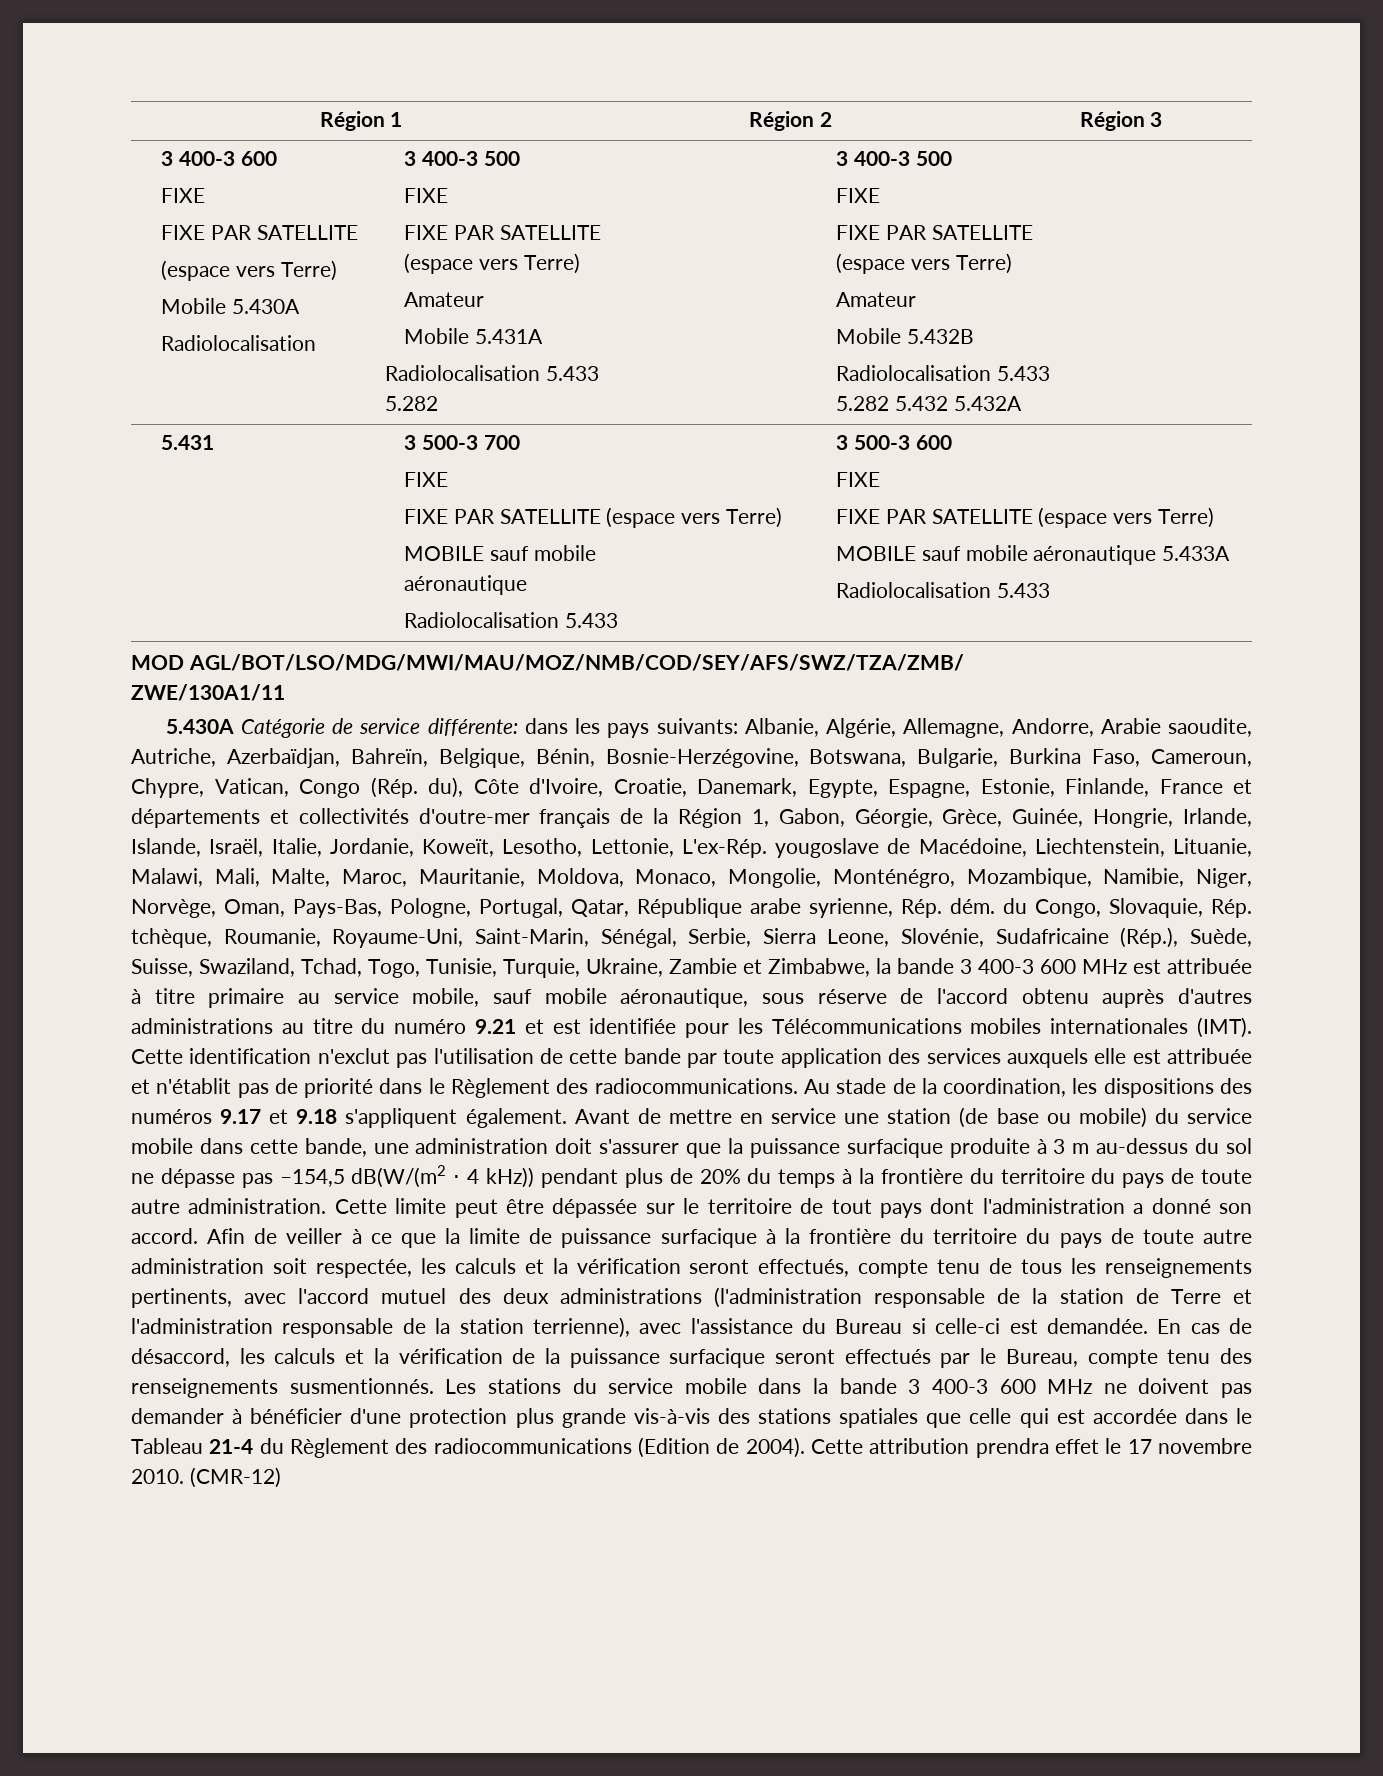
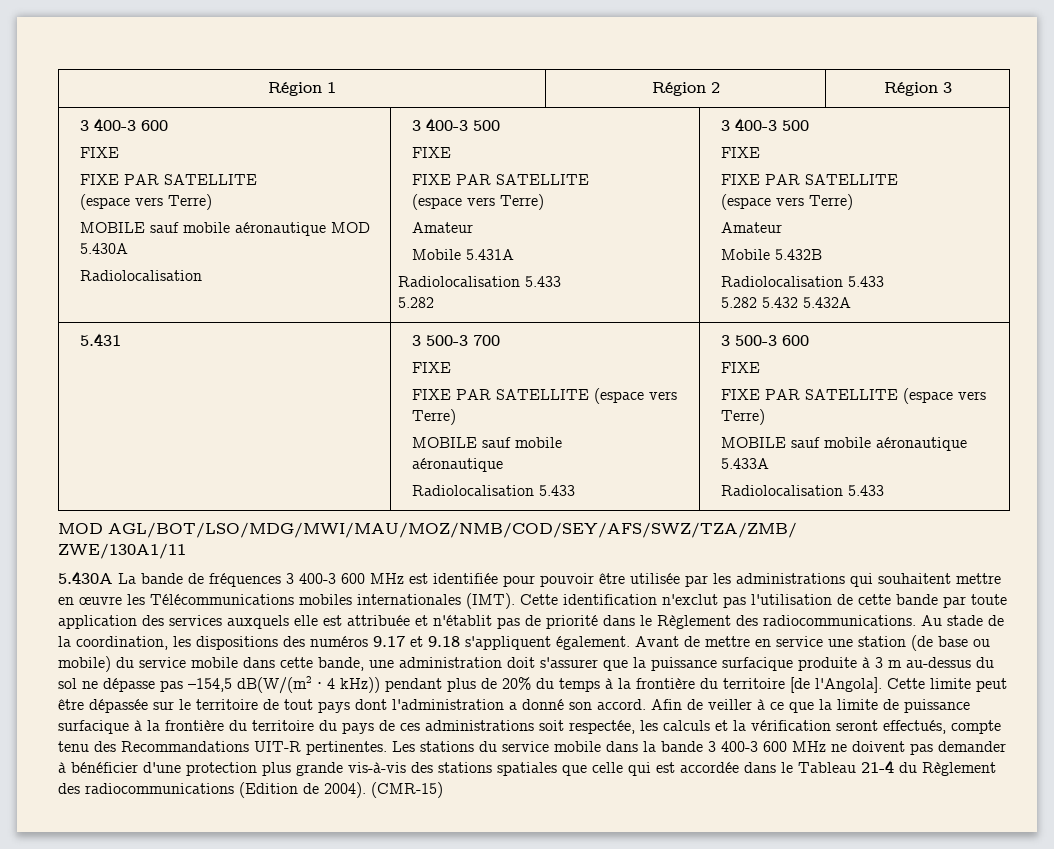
[161,298,227,314] Mobile -> [79,222,370,236] MOBILE sauf mobile aéronautique MOD
[240,718,1253,738] [131,748,1252,768] [131,777,1252,798] [131,808,1253,828] [131,838,1252,858] [131,868,1253,888] [131,898,1252,918] [131,927,1252,948] [131,958,954,978] Catégorie de service différente: dans les pays suivants: Albanie, Algérie, Allemagne, Andorre, Arabie saoudite, Autriche, Azerbaïdjan, Bahreïn, Belgique, Bénin, Bosnie-Herzégovine, Botswana, Bulgarie, Burkina Faso, Cameroun, Chypre, Vatican, Congo (Rép. du), Côte d'Ivoire, Croatie, Danemark, Egypte, Espagne, Estonie, Finlande, France et départements et collectivités d'outre-mer français de la Région 1, Gabon, Géorgie, Grèce, Guinée, Hongrie, Irlande, Islande, Israël, Italie, Jordanie, Koweït, Lesotho, Lettonie, L'ex-Rép. yougoslave de Macédoine, Liechtenstein, Lituanie, Malawi, Mali, Malte, Maroc, Mauritanie, Moldova, Monaco, Mongolie, Monténégro, Mozambique, Namibie, Niger, Norvège, Oman, Pays-Bas, Pologne, Portugal, Qatar, République arabe syrienne, Rép. dém. du Congo, Slovaquie, Rép. tchèque, Roumanie, Royaume-Uni, Saint-Marin, Sénégal, Serbie, Sierra Leone, Slovénie, Sudafricaine (Rép.), Suède, Suisse, Swaziland, Tchad, Togo, Tunisie, Turquie, Ukraine, Zambie et Zimbabwe, la bande -> [118,573,281,587] La bande de fréquences
[1167,958,1252,974] [131,988,1252,1008] [131,1018,730,1038] attribuée à titre primaire au service mobile, sauf mobile aéronautique, sous réserve de l'accord obtenu auprès d'autres administrations au titre du numéro 9.21 et est identifiée pour -> [433,573,1001,587] [58,596,122,605] identifiée pour pouvoir être utilisée par les administrations qui souhaitent mettre en œuvre
[1091,1168,1252,1188] [131,1198,327,1214] du pays de toute autre administration. -> [790,677,882,693] [de l'Angola].
[1142,1229,1252,1244] [131,1258,264,1274] toute autre administration -> [400,720,534,731] ces administrations
[989,1258,1253,1278] [131,1287,1252,1308] [131,1317,1252,1338] [131,1348,1253,1368] [131,1378,434,1398] de tous les renseignements pertinents, avec l'accord mutuel des deux administrations (l'administration responsable de la station de Terre et l'administration responsable de la station terrienne), avec l'assistance du Bureau si celle-ci est demandée. En cas de désaccord, les calculs et la vérification de la puissance surfacique seront effectués par le Bureau, compte tenu des renseignements susmentionnés. -> [94,741,387,755] des Recommandations UIT-R pertinentes.
[811,1438,1253,1458] [131,1467,281,1488] Cette attribution prendra effet le 17 novembre 2010. (CMR-12) -> [371,782,443,798] (CMR-15)

